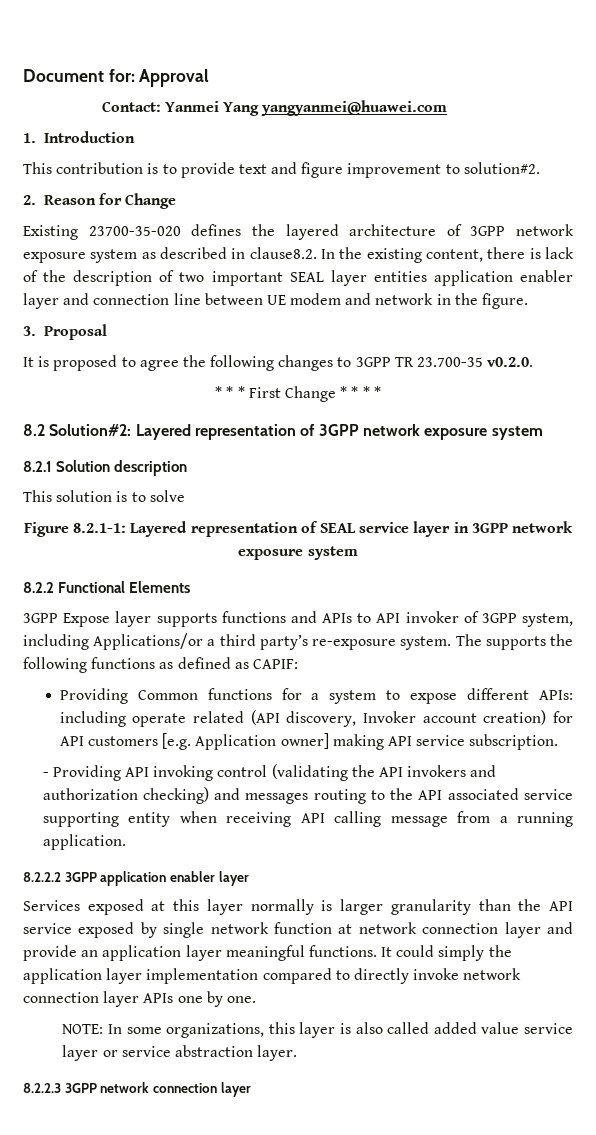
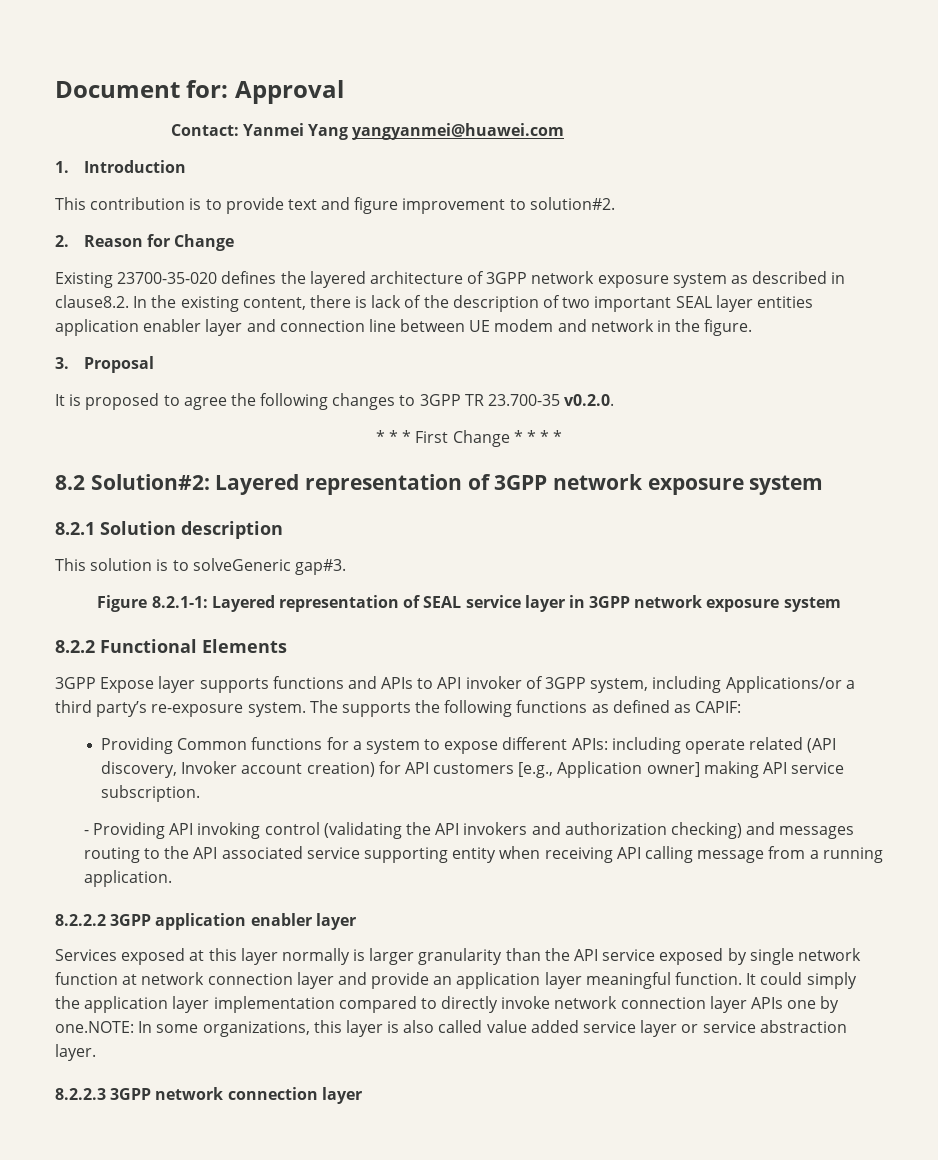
[149,490,185,502] solve -> [192,558,346,575] solveGeneric gap#3.
[162,733,192,750] [e.g. -> [518,762,554,778] [e.g.,
[308,945,377,957] functions. -> [675,972,743,985] function.
[226,996,256,1003] [62,1024,104,1034] one. // NOTE: -> [55,1021,134,1033] one.NOTE:
[433,1022,520,1034] added value -> [486,1020,579,1033] value added

